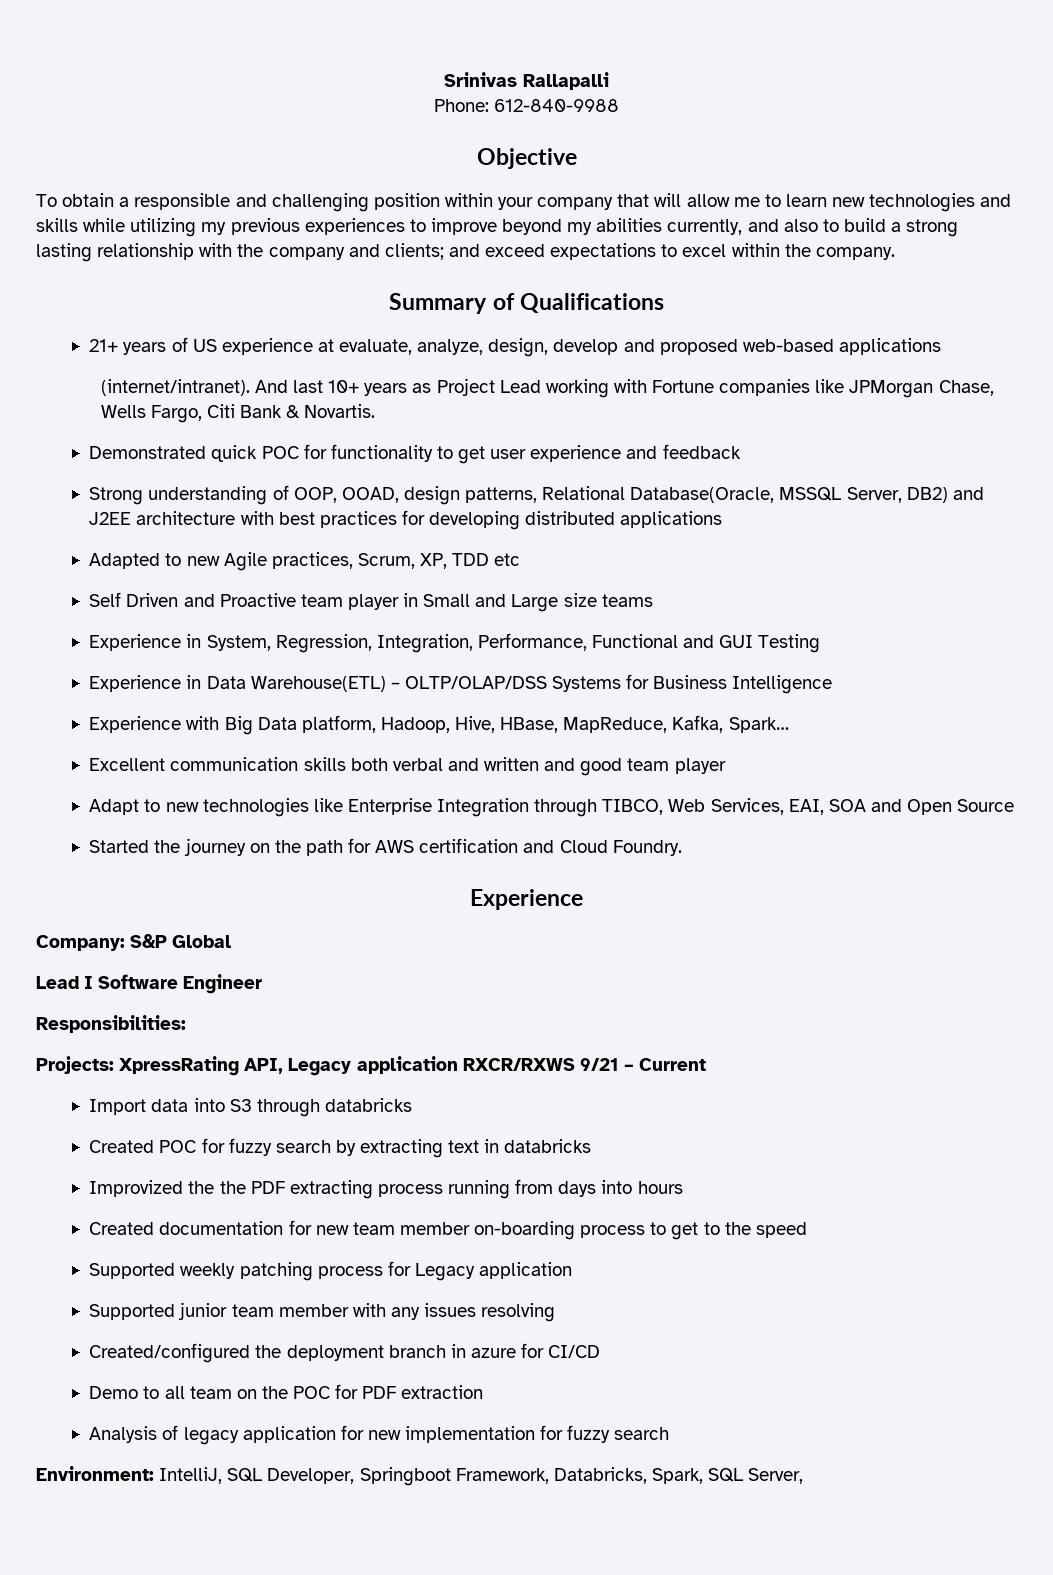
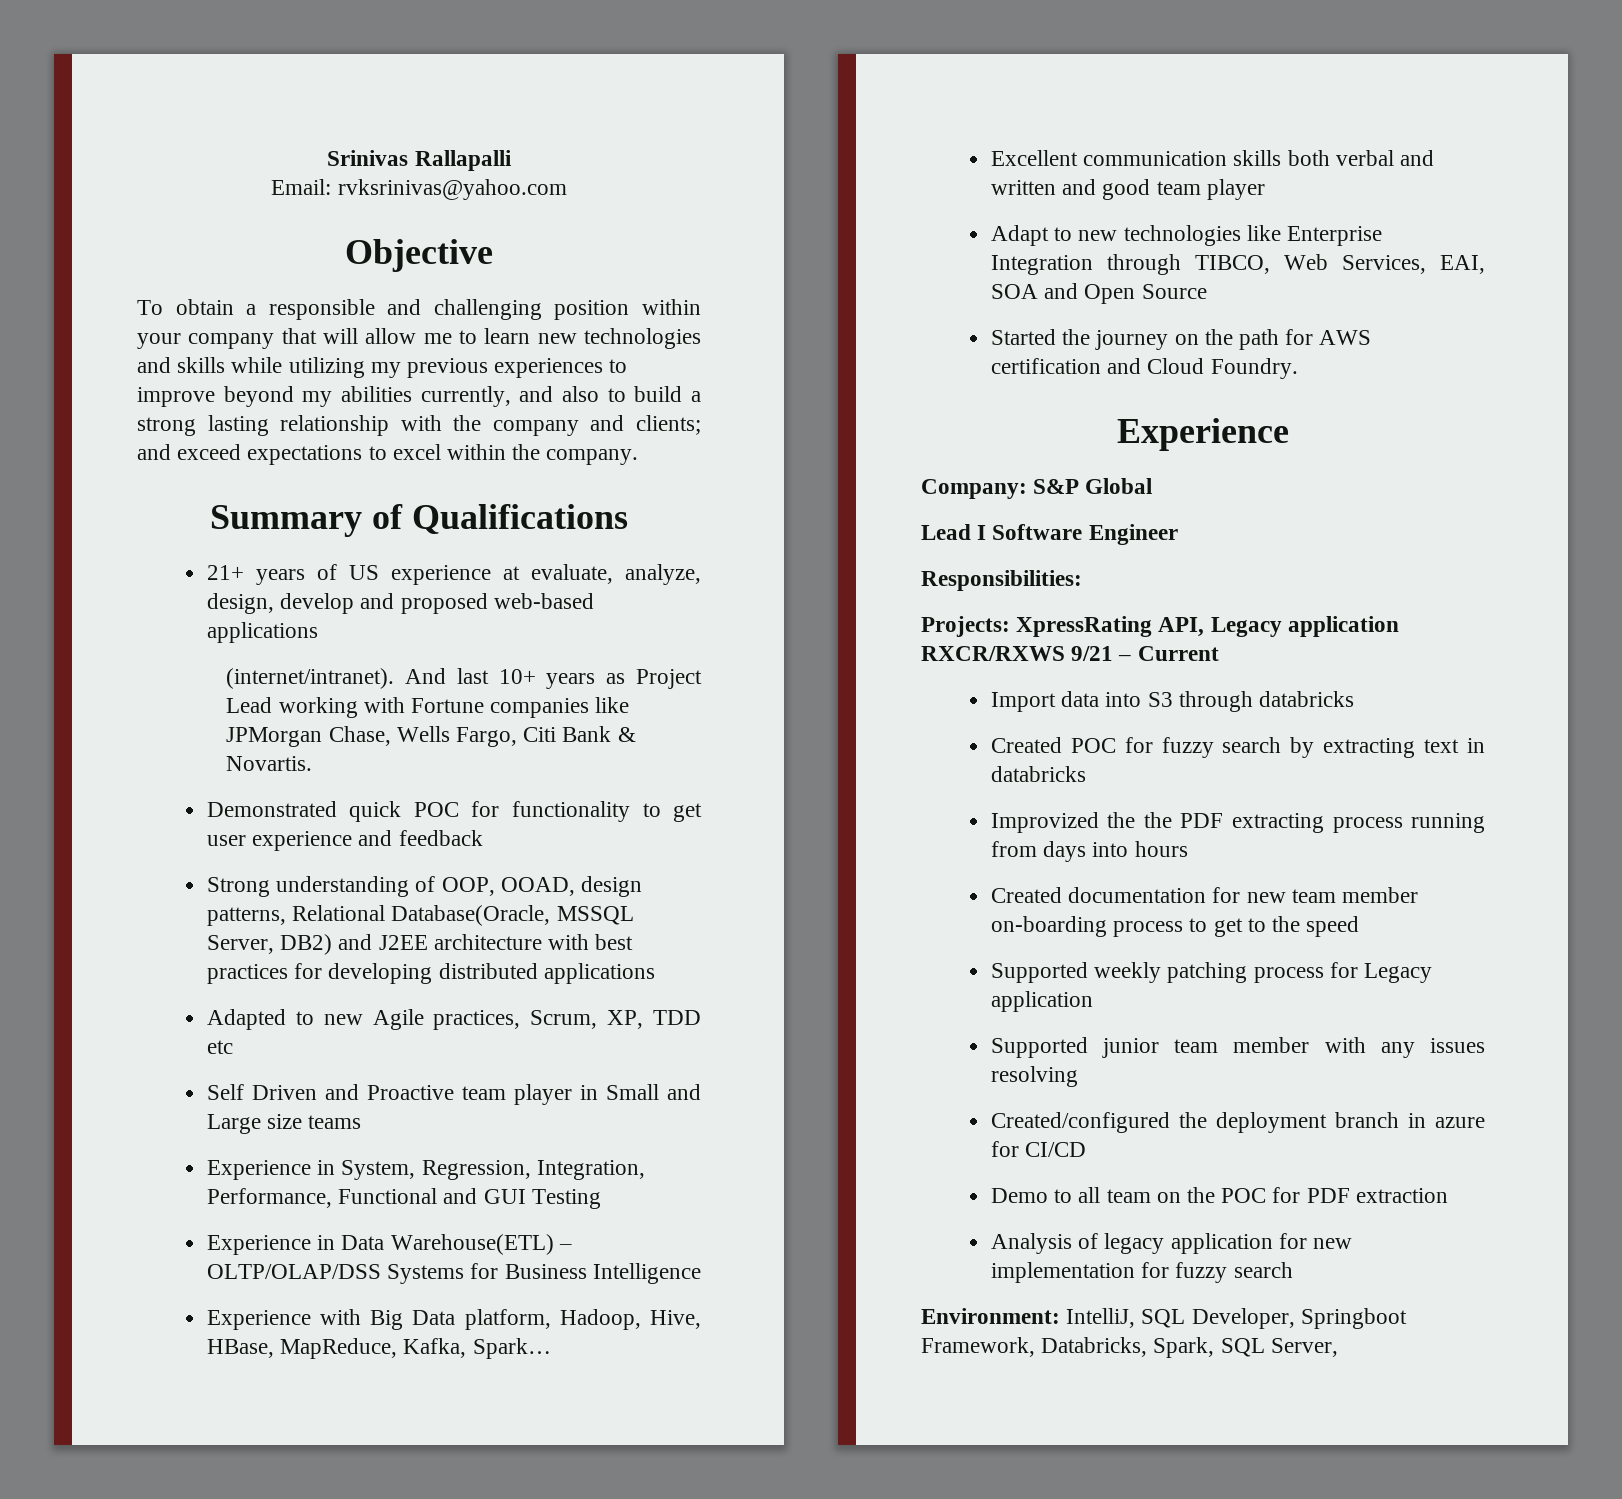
[433,99,620,112] Phone: 612-840-9988 -> [271,179,567,200] Email: rvksrinivas@yahoo.com

